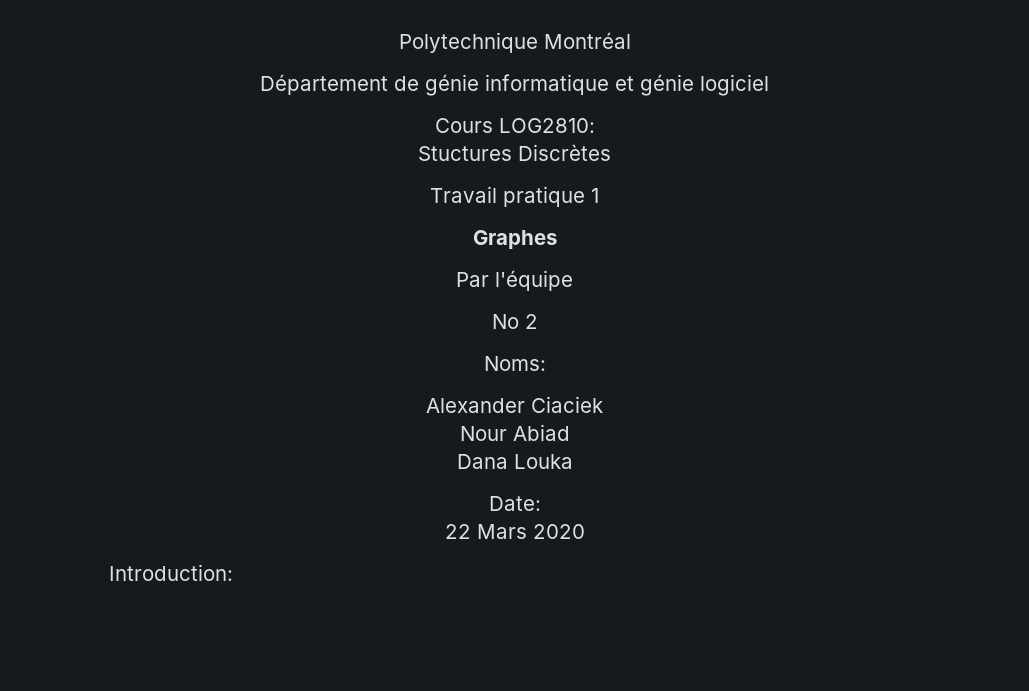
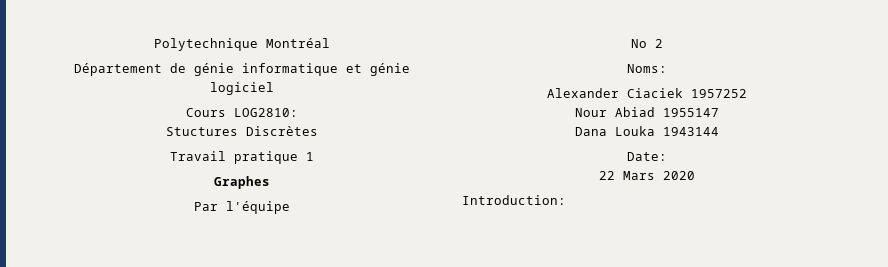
(603, 404) none -> [690,89,747,98] 1957252
(570, 432) none -> [662,108,719,117] 1955147
(573, 461) none -> [662,127,719,136] 1943144

